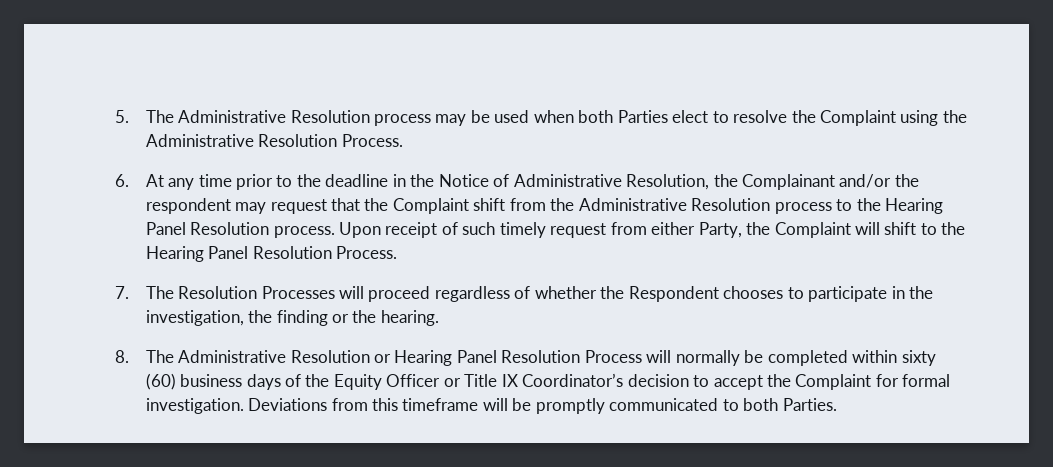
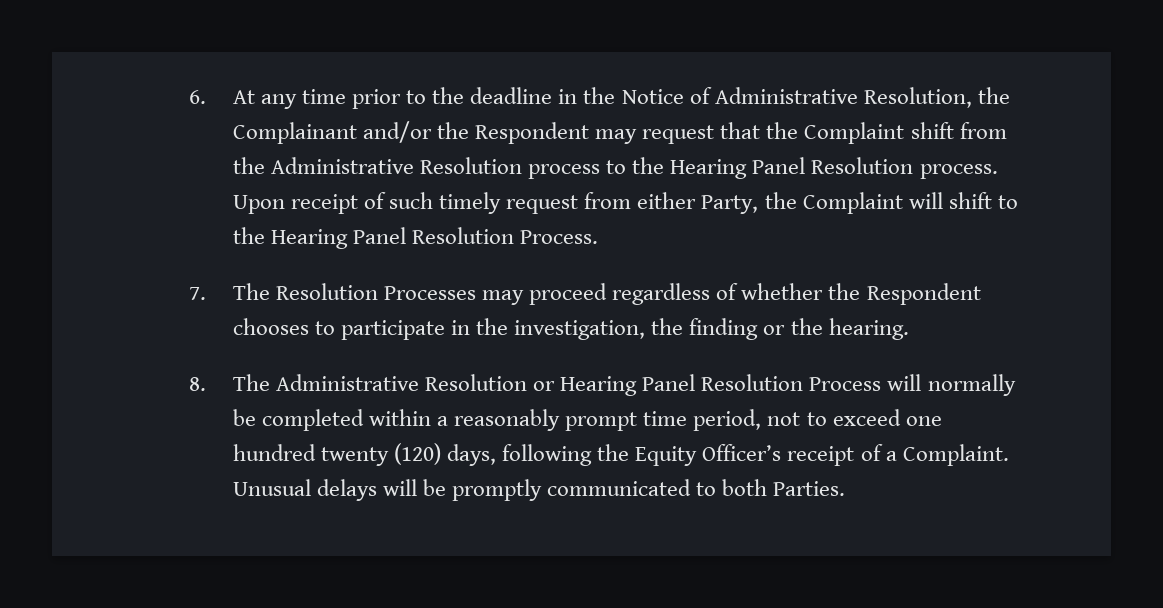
[115,110,967,126] [145,134,403,147] 5. The Administrative Resolution process may be used when both Parties elect to resolve the Complaint using the Administrative Resolution Process. // -> (188, 97) none
[145,198,231,214] respondent -> [475,122,590,144] Respondent
[338,286,364,299] will -> [482,290,525,305] may
[901,350,936,366] [145,373,951,390] [145,398,479,414] sixty (60) business days of the Equity Officer or Title IX Coordinator’s decision to accept the Complaint for formal investigation. Deviations from this timeframe -> [437,409,942,431] [232,443,1009,466] [232,479,377,501] a reasonably prompt time period, not to exceed one hundred twenty (120) days, following the Equity Officer’s receipt of a Complaint. Unusual delays

